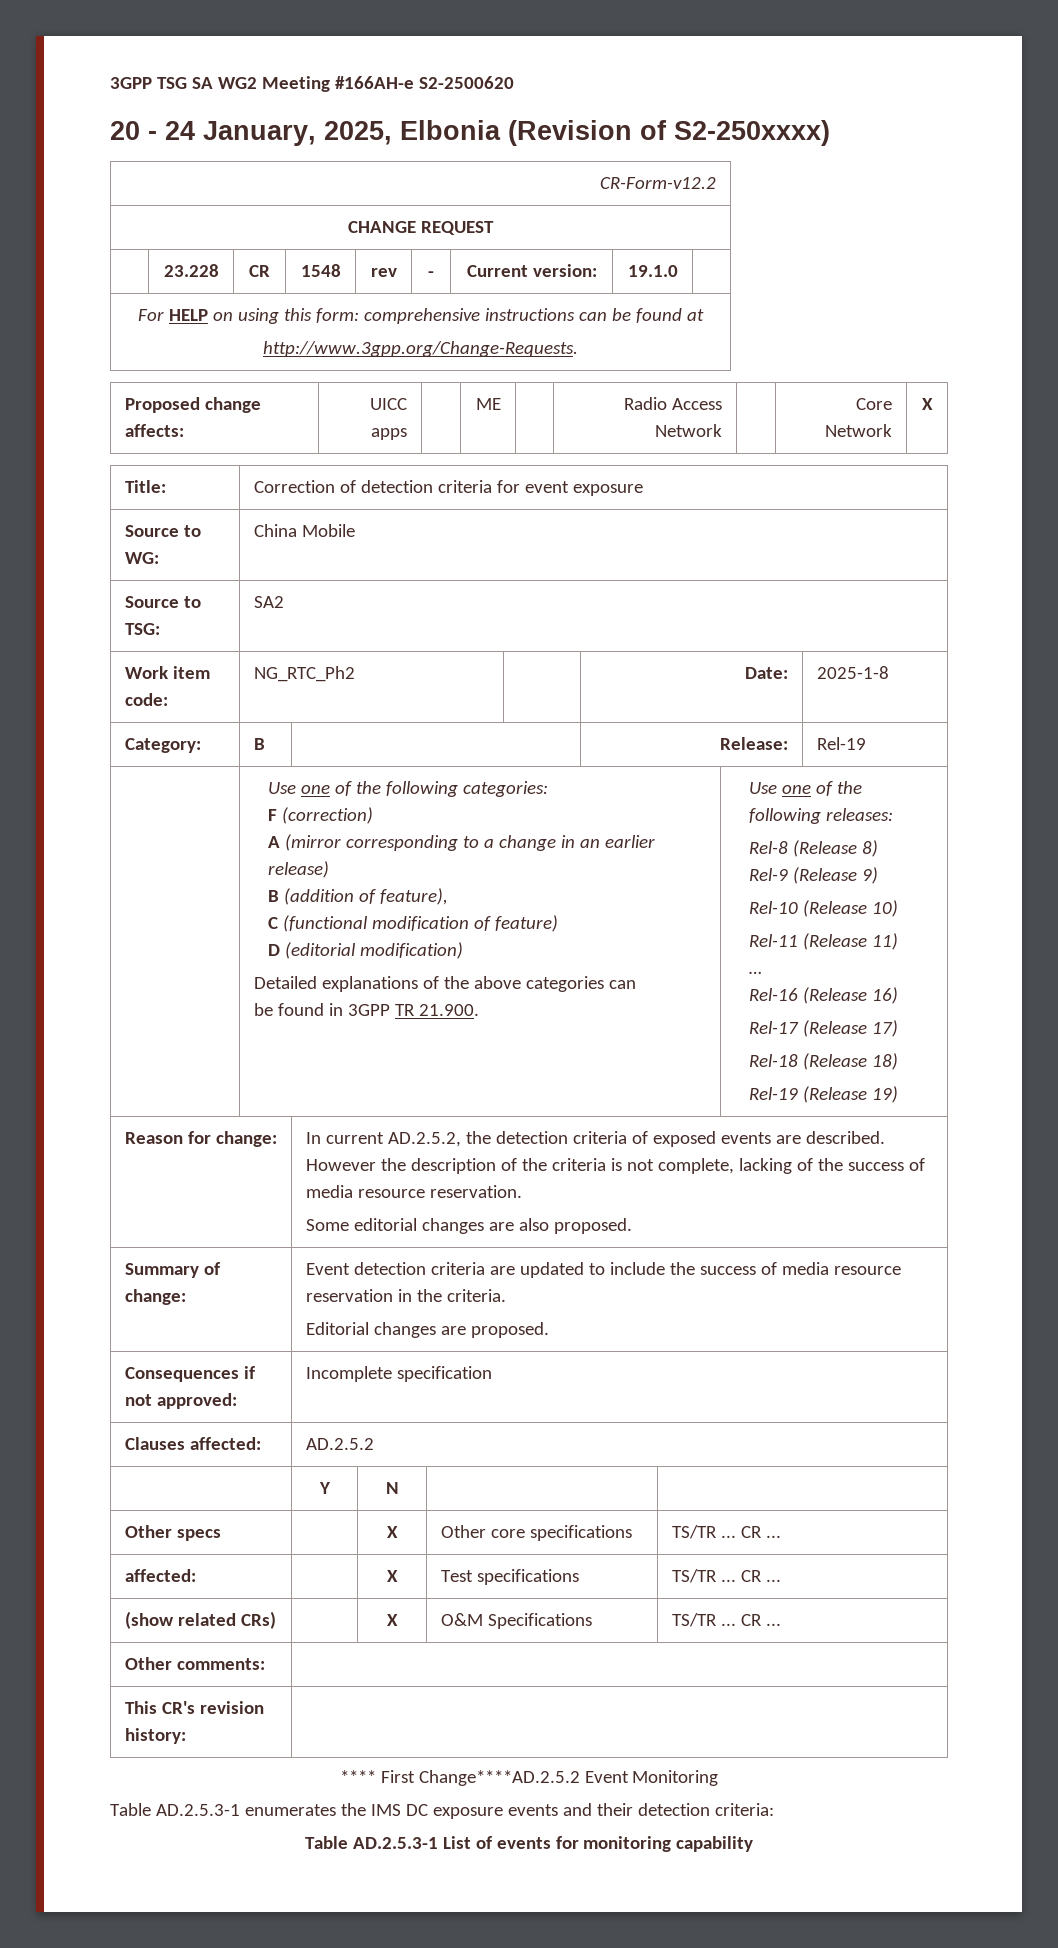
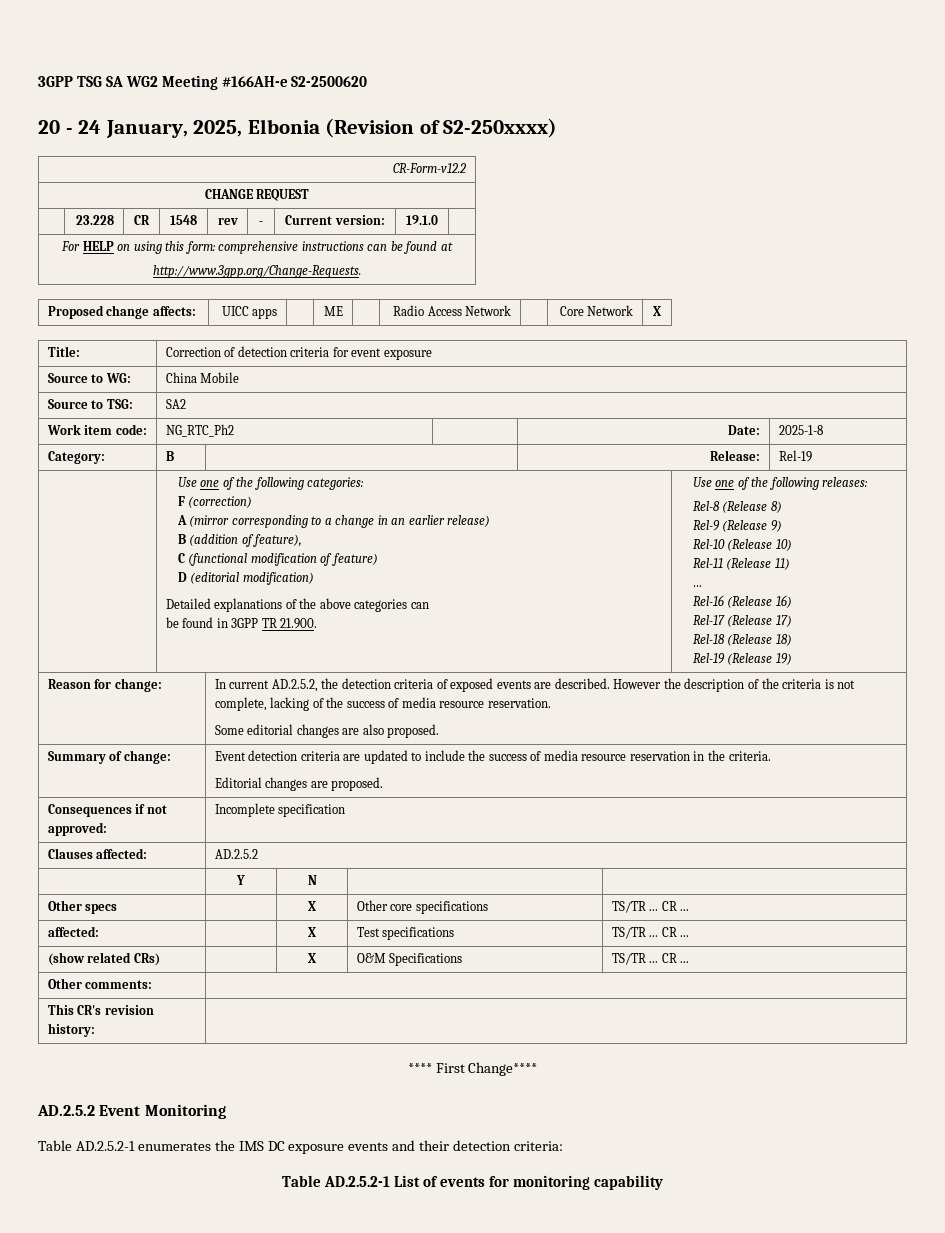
[418,1770,580,1786] Change****AD.2.5.2 -> [468,1062,538,1076] [37,1105,95,1116] Change**** // AD.2.5.2
[155,1804,240,1816] AD.2.5.3-1 -> [75,1141,135,1151] AD.2.5.2-1
[352,1837,438,1849] AD.2.5.3-1 -> [324,1176,391,1187] AD.2.5.2-1

